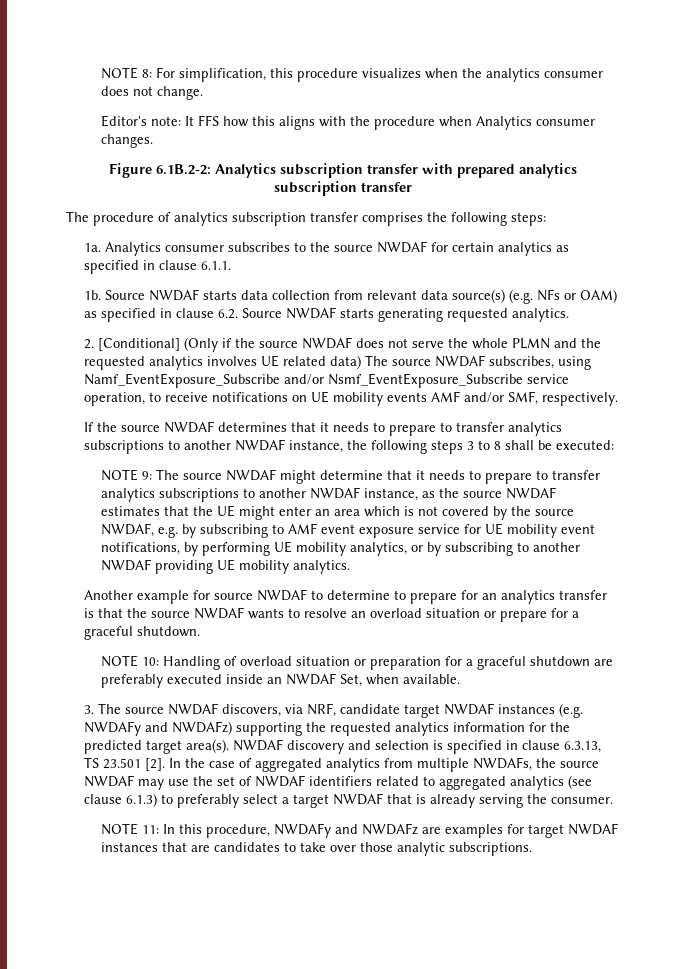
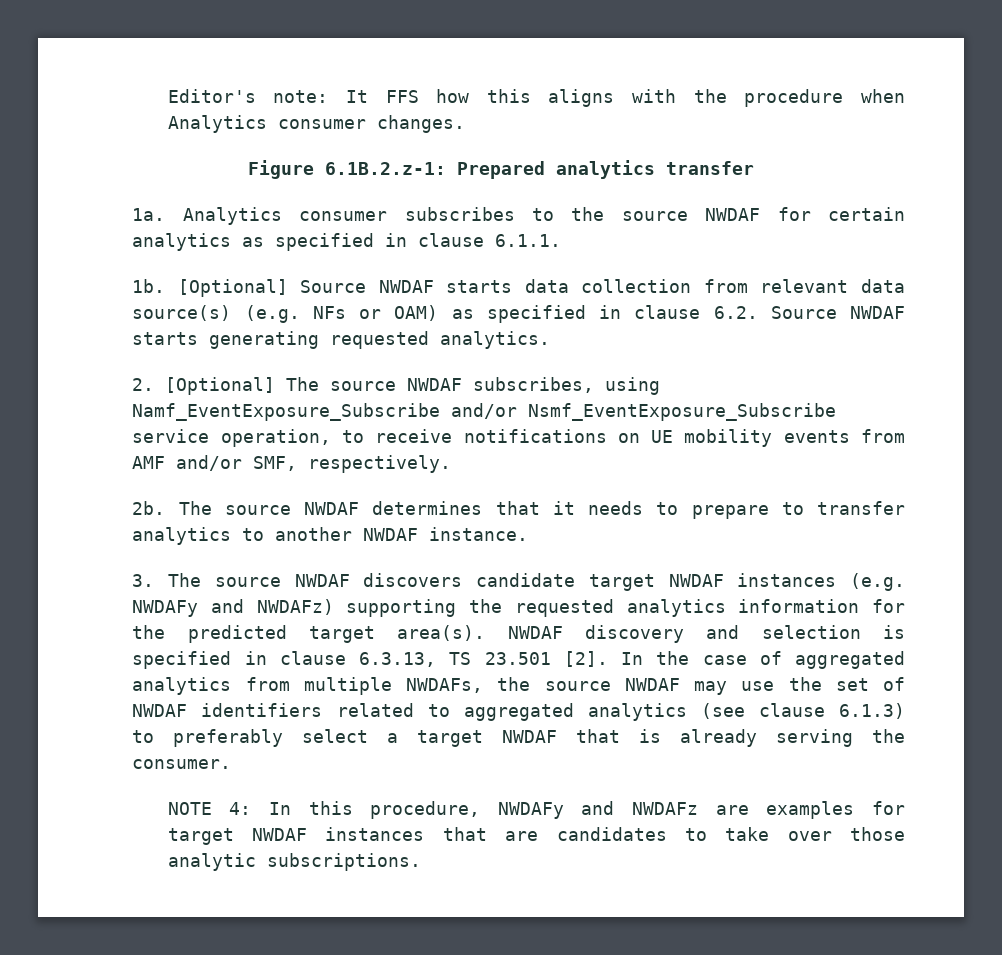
[101,67,604,82] [101,86,204,100] NOTE 8: For simplification, this procedure visualizes when the analytics consumer does not change. // -> (167, 96) none
[155,163,577,178] [273,181,412,196] [66,211,546,226] 6.1B.2-2: Analytics subscription transfer with prepared analytics subscription transfer // The procedure of analytics subscription transfer comprises the following steps: -> [325,160,754,179] 6.1B.2.z-1: Prepared analytics transfer
(101, 295) none -> [177,279,288,297] [Optional]
[97,337,601,352] [83,355,361,370] [Conditional] (Only if the source NWDAF does not serve the whole PLMN and the requested analytics involves UE related data) -> [165,377,276,395] [Optional]
(427, 397) none -> [861,429,906,443] from
[83,422,117,432] If the -> [132,501,212,515] 2b. The
[83,439,614,454] [101,469,601,484] [101,487,557,502] [101,505,575,520] [101,523,596,538] [101,541,581,556] [101,559,351,574] [83,589,607,604] [83,607,579,622] [83,626,200,640] [101,655,614,670] [101,673,461,688] subscriptions to another NWDAF instance, the following steps 3 to 8 shall be executed: // NOTE 9: The source NWDAF might determine that it needs to prepare to transfer analytics subscriptions to another NWDAF instance, as the source NWDAF estimates that the UE might enter an area which is not covered by the source NWDAF, e.g. by subscribing to AMF event exposure service for UE mobility event notifications, by performing UE mobility analytics, or by subscribing to another NWDAF providing UE mobility analytics. // Another example for source NWDAF to determine to prepare for an analytics transfer is that the source NWDAF wants to resolve an overload situation or prepare for a graceful shutdown. // NOTE 10: Handling of overload situation or preparation for a graceful shutdown are preferably executed inside an NWDAF Set, when available. -> [242,527,529,541] to another NWDAF instance.
[221,703,336,717] discovers, via NRF, -> [363,573,463,587] discovers
[142,825,160,834] 11: -> [229,802,252,815] 4:

